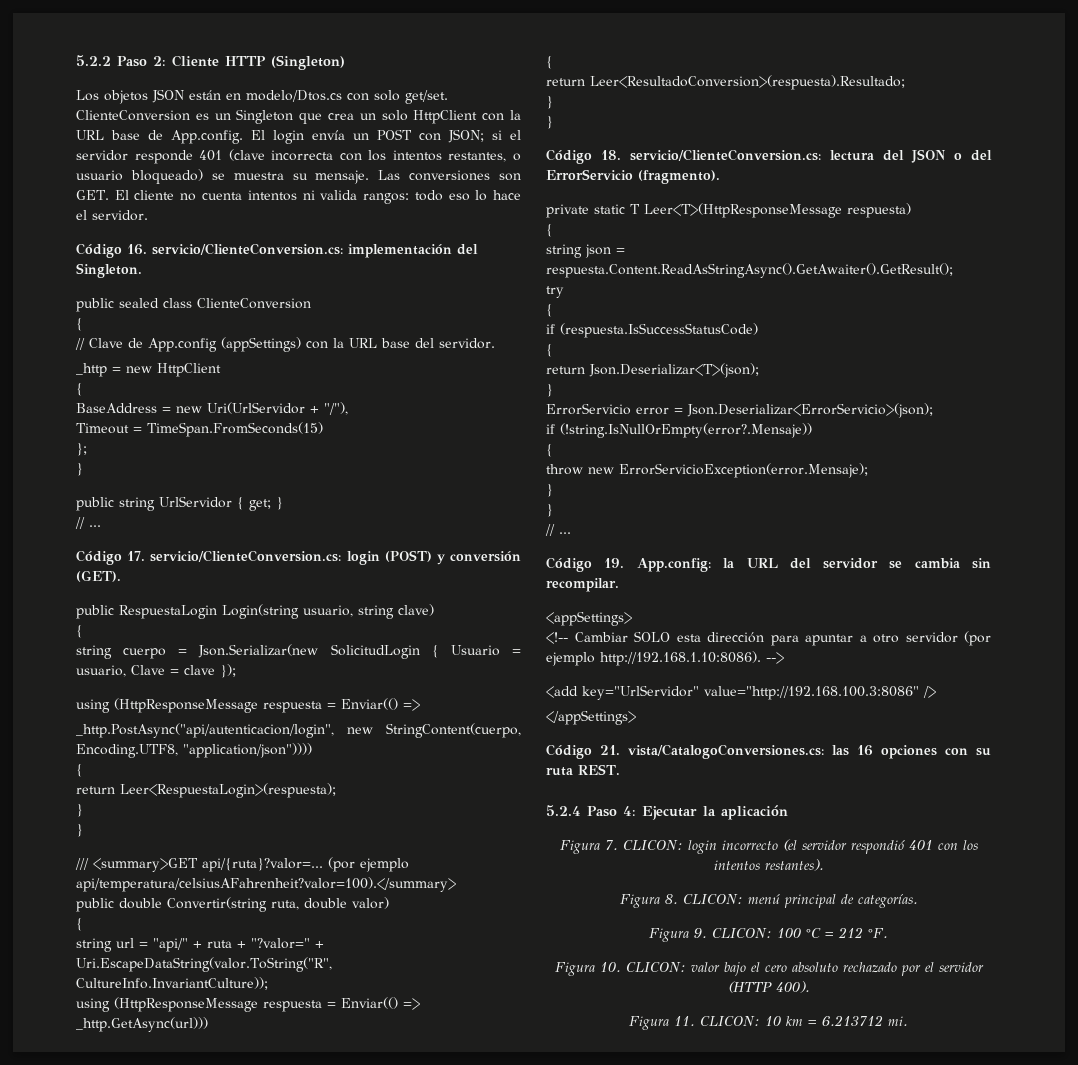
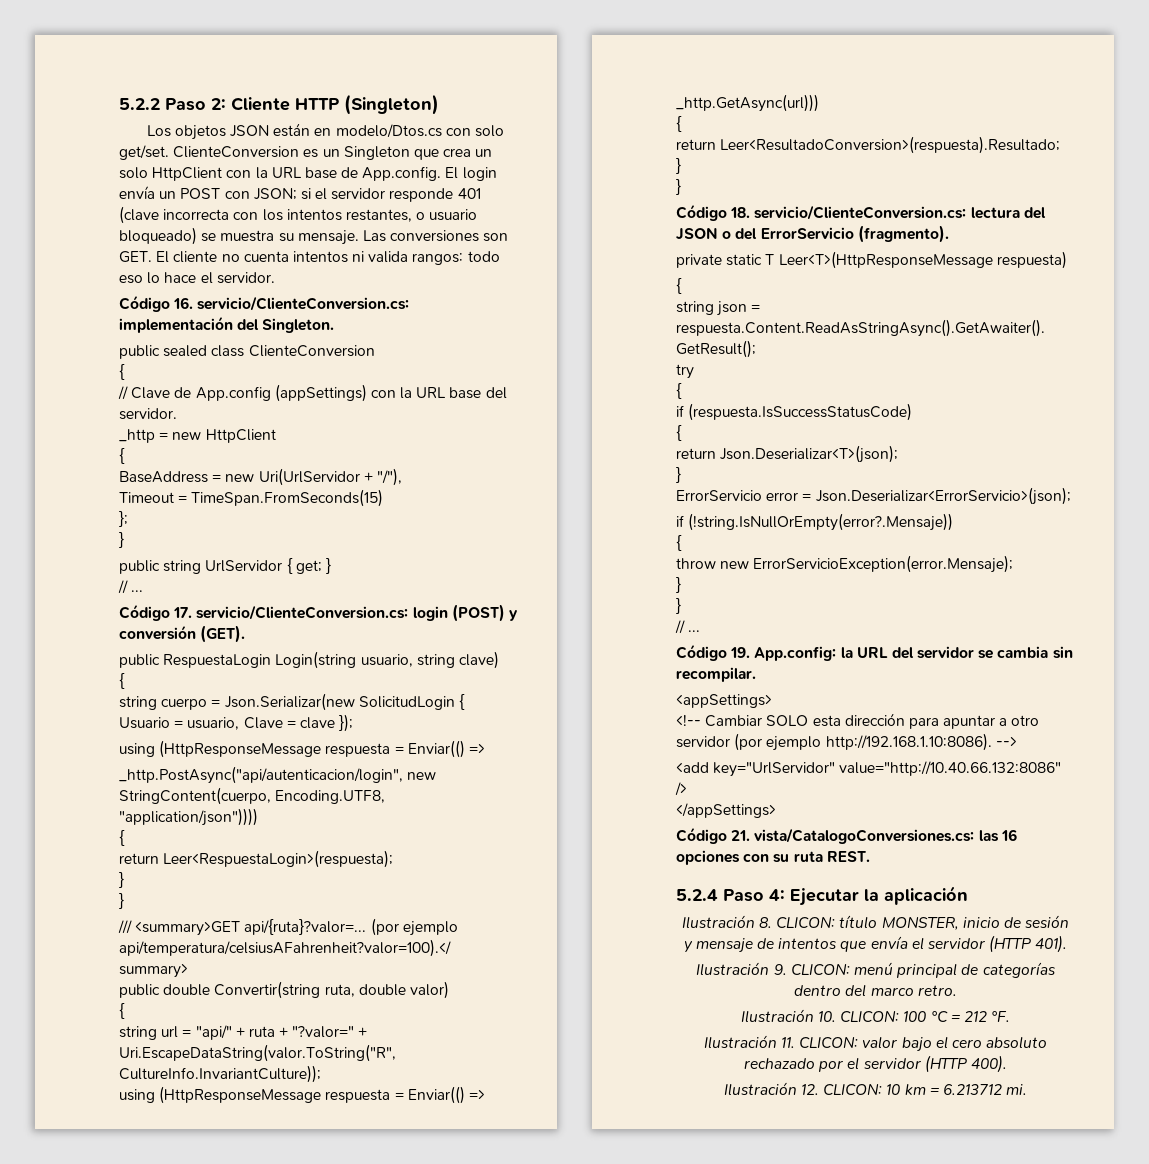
[704,686,919,700] value="http://192.168.100.3:8086" -> [839,761,1062,776] value="http://10.40.66.132:8086"
[559,839,978,854] [713,859,824,871] [619,894,918,908] [649,928,708,942] Figura 7. CLICON: login incorrecto (el servidor respondió 401 con los intentos restantes). // Figura 8. CLICON: menú principal de categorías. // Figura 9. -> [681,915,1070,930] [683,935,1068,953] [696,962,1056,978] [794,984,957,997] [740,1009,837,1023] Ilustración 8. CLICON: título MONSTER, inicio de sesión y mensaje de intentos que envía el servidor (HTTP 401). // Ilustración 9. CLICON: menú principal de categorías dentro del marco retro. // Ilustración 10.
[554,962,621,976] Figura 10. -> [703,1035,796,1049] Ilustración 11.
[629,1016,695,1030] Figura 11. -> [723,1082,820,1096] Ilustración 12.

